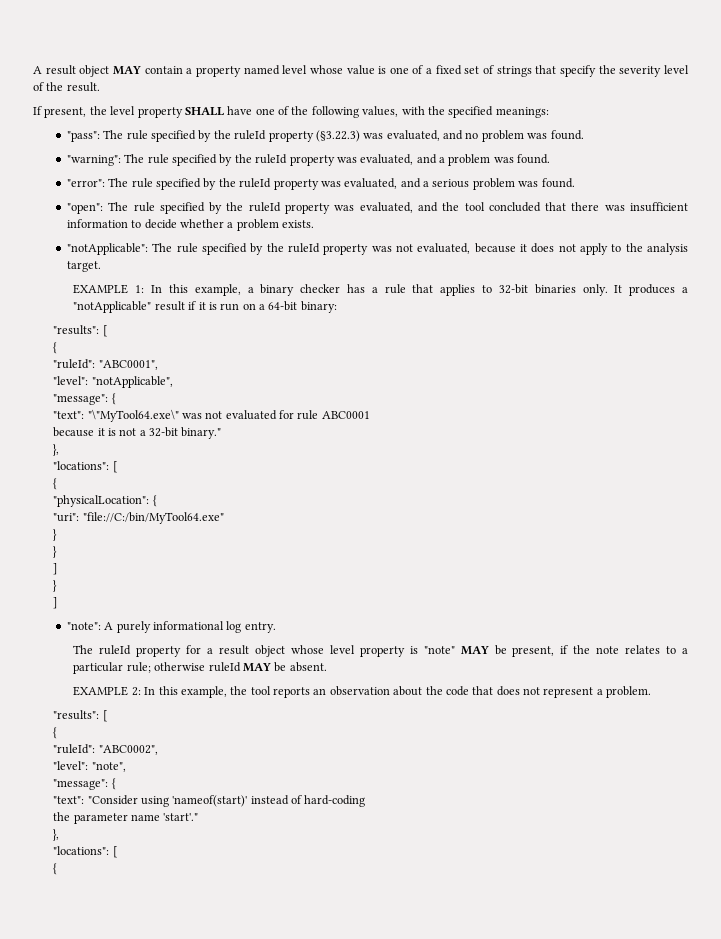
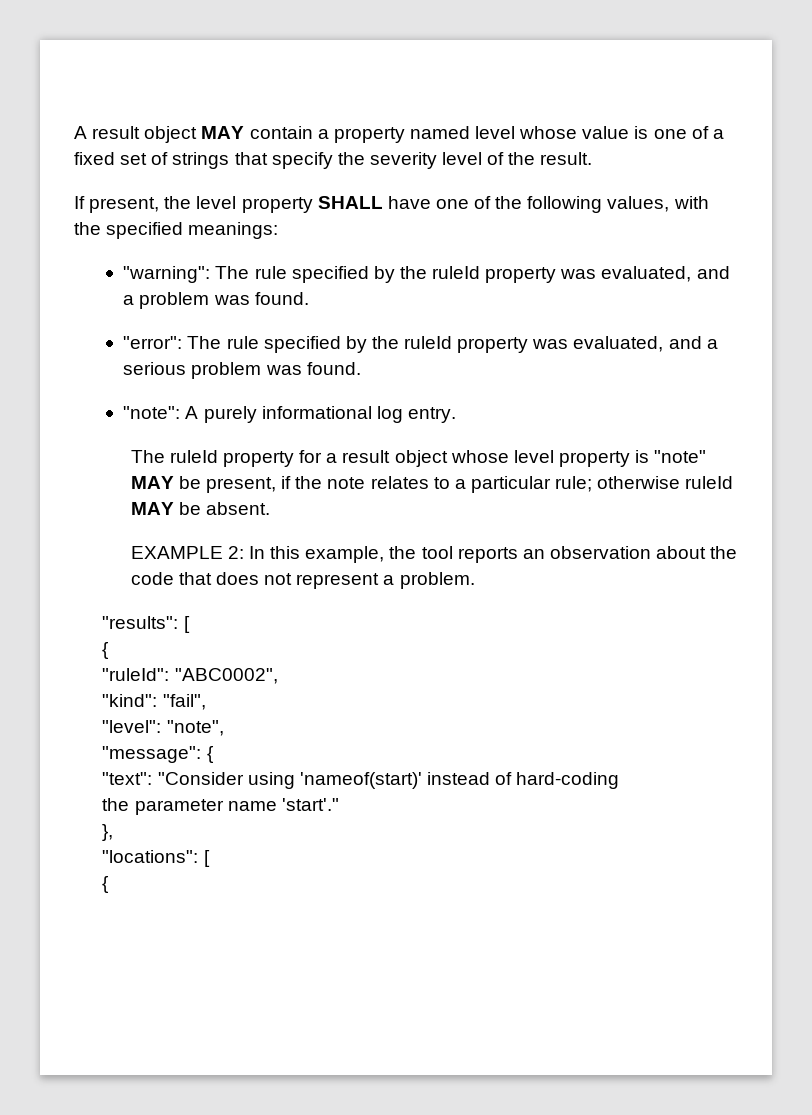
[66,130,584,142] // "pass": The rule specified by the ruleId property (§3.22.3) was evaluated, and no problem was found. -> (279, 230) none
[66,202,688,214] [66,219,315,231] [66,243,689,255] [66,261,101,272] [73,284,688,296] [73,301,337,313] [53,325,108,337] [53,342,58,354] [53,359,158,370] [53,376,173,388] [53,393,116,405] [53,409,370,422] [53,427,222,439] [53,444,60,456] [53,461,118,473] [53,478,58,490] [53,495,157,507] [53,512,224,524] [53,529,58,541] [53,546,58,558] [53,563,58,575] [53,580,58,592] [53,597,58,609] // "open": The rule specified by the ruleId property was evaluated, and the tool concluded that there was insufficient information to decide whether a problem exists. // "notApplicable": The rule specified by the ruleId property was not evaluated, because it does not apply to the analysis target. // EXAMPLE 1: In this example, a binary checker has a rule that applies to 32-bit binaries only. It produces a "notApplicable" result if it is run on a 64-bit binary: // "results": [ // { // "ruleId": "ABC0001", // "level": "notApplicable", // "message": { // "text": "\"MyTool64.exe\" was not evaluated for rule ABC0001 // because it is not a 32-bit binary." // }, // "locations": [ // { // "physicalLocation": { // "uri": "file://C:/bin/MyTool64.exe" // } // } // ] // } // ] -> (361, 368) none
(158, 750) none -> [102,694,206,710] // "kind": "fail",

